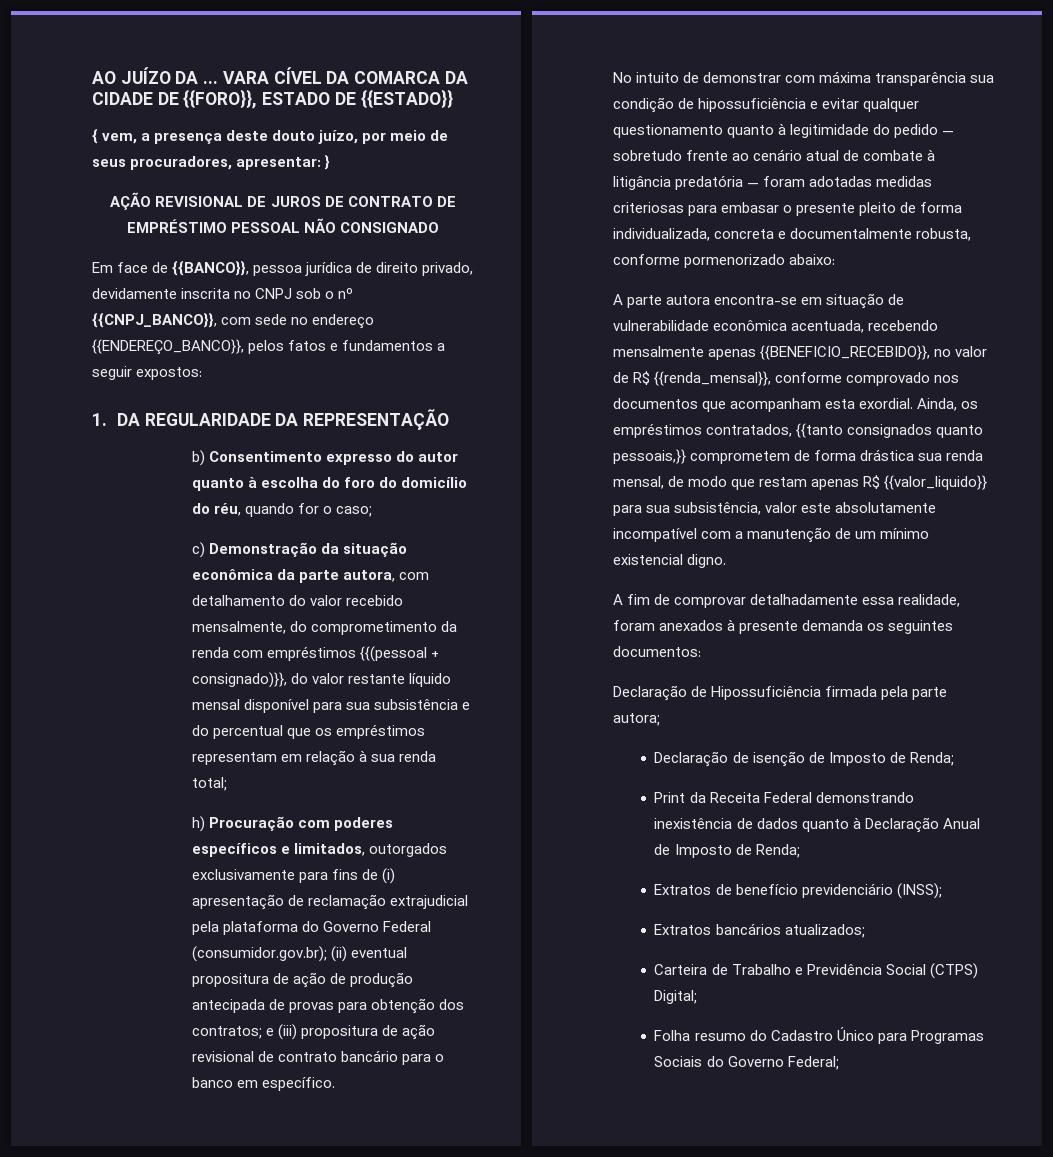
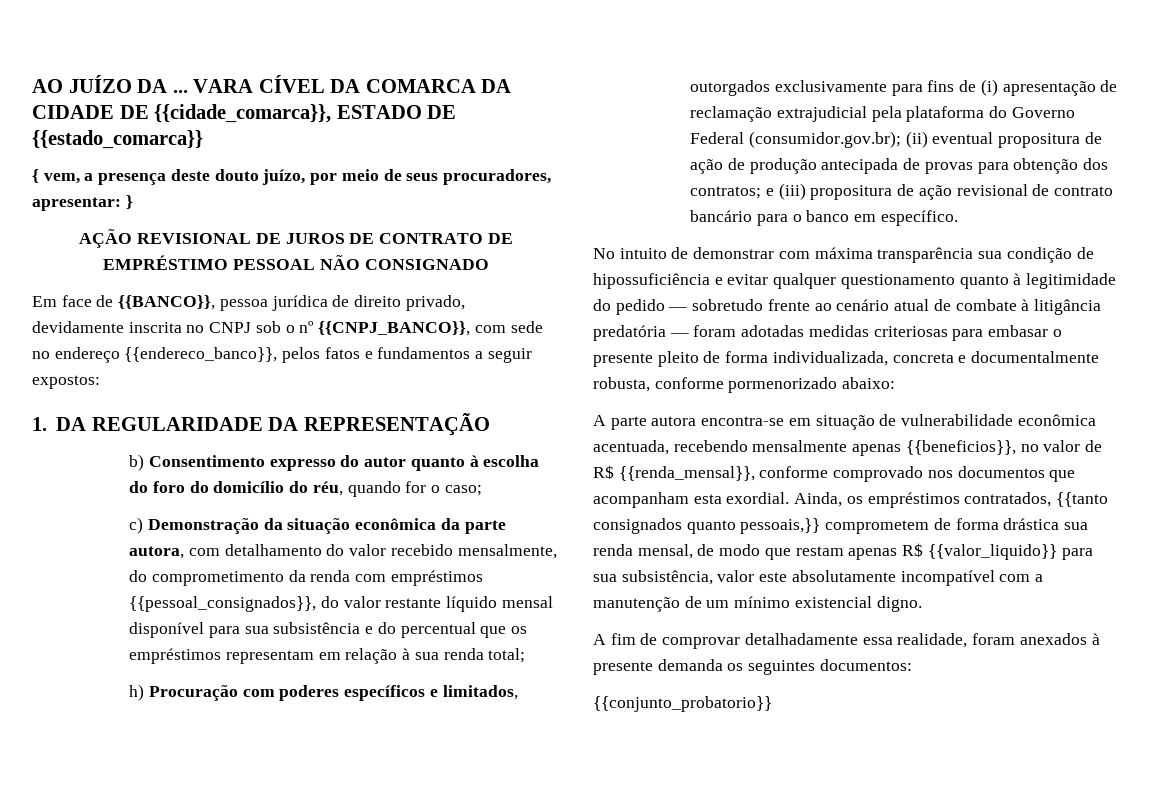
[183,89,258,109] {{FORO}}, -> [154,104,332,123] {{cidade_comarca}},
[360,89,453,108] {{ESTADO}} -> [32,130,203,149] {{estado_comarca}}
[92,339,244,355] {{ENDEREÇO_BANCO}}, -> [124,347,278,362] {{endereco_banco}},
[360,646,440,662] [191,672,287,688] {{(pessoal + consignado)}}, -> [129,596,317,612] {{pessoal_consignados}},
[760,345,931,360] {{BENEFICIO_RECEBIDO}}, -> [905,440,1016,455] {{beneficios}},
[613,685,948,701] [613,713,660,726] [654,751,954,767] [654,792,914,803] [654,817,980,833] [654,844,800,858] [654,883,942,899] [654,923,865,938] [654,963,978,979] [654,990,698,1004] [654,1027,984,1044] [654,1056,839,1070] Declaração de Hipossuficiência firmada pela parte autora; // Declaração de isenção de Imposto de Renda; // Print da Receita Federal demonstrando inexistência de dados quanto à Declaração Anual de Imposto de Renda; // Extratos de benefício previdenciário (INSS); // Extratos bancários atualizados; // Carteira de Trabalho e Previdência Social (CTPS) Digital; // Folha resumo do Cadastro Único para Programas Sociais do Governo Federal; -> [593,696,772,712] {{conjunto_probatorio}}

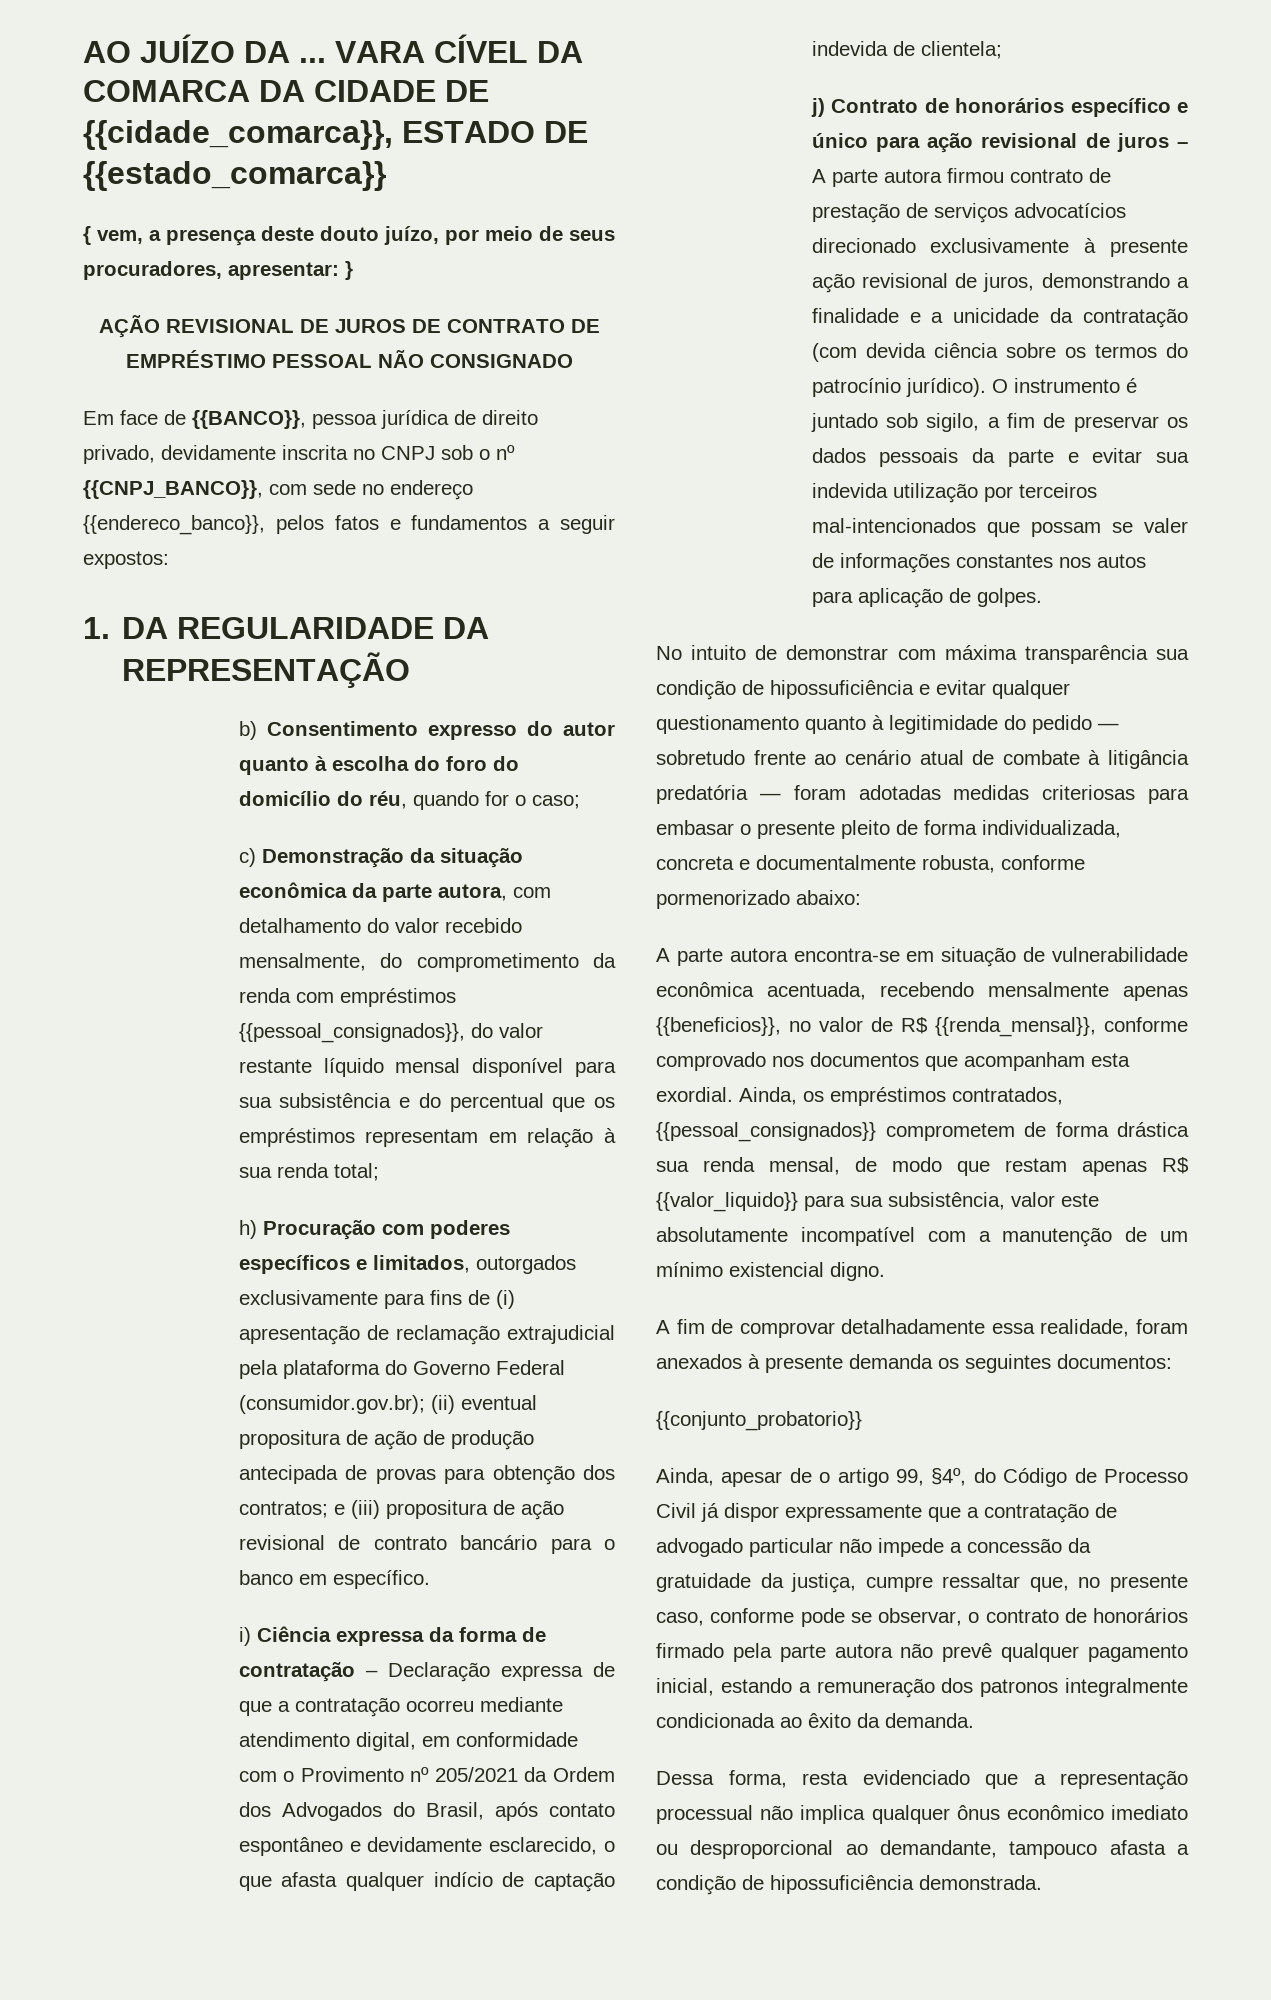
(958, 218) none -> [238,1626,546,1646] [238,1662,616,1682] [238,1697,563,1717] [238,1732,578,1751] [238,1767,615,1782] [238,1802,616,1821] [238,1837,616,1856] [238,1872,615,1892] [811,41,1002,59] [810,98,1188,117] [811,133,1188,153] [811,168,1111,187] [811,203,1126,223] [811,238,1188,257] [811,273,1189,293] [811,308,1188,328] [811,343,1188,362] [811,378,1137,397] [810,413,1188,432] [811,448,1189,467] [811,483,1097,503] [811,518,1188,537] [811,553,1146,573] [811,588,1042,608] // i) Ciência expressa da forma de contratação – Declaração expressa de que a contratação ocorreu mediante atendimento digital, em conformidade com o Provimento nº 205/2021 da Ordem dos Advogados do Brasil, após contato espontâneo e devidamente esclarecido, o que afasta qualquer indício de captação indevida de clientela; // j) Contrato de honorários específico e único para ação revisional de juros – A parte autora firmou contrato de prestação de serviços advocatícios direcionado exclusivamente à presente ação revisional de juros, demonstrando a finalidade e a unicidade da contratação (com devida ciência sobre os termos do patrocínio jurídico). O instrumento é juntado sob sigilo, a fim de preservar os dados pessoais da parte e evitar sua indevida utilização por terceiros mal-intencionados que possam se valer de informações constantes nos autos para aplicação de golpes.
[1056,492,1109,507] [593,518,821,534] {{tanto consignados quanto pessoais,}} -> [656,1122,876,1142] {{pessoal_consignados}}
(772, 704) none -> [656,1468,1188,1487] [656,1503,1117,1523] [656,1538,1091,1557] [656,1573,1188,1593] [656,1608,1188,1627] [656,1643,1188,1662] [656,1678,1188,1698] [656,1713,974,1728] [656,1770,1188,1790] [656,1805,1188,1824] [656,1840,1189,1859] [656,1875,1042,1895] // Ainda, apesar de o artigo 99, §4º, do Código de Processo Civil já dispor expressamente que a contratação de advogado particular não impede a concessão da gratuidade da justiça, cumpre ressaltar que, no presente caso, conforme pode se observar, o contrato de honorários firmado pela parte autora não prevê qualquer pagamento inicial, estando a remuneração dos patronos integralmente condicionada ao êxito da demanda. // Dessa forma, resta evidenciado que a representação processual não implica qualquer ônus econômico imediato ou desproporcional ao demandante, tampouco afasta a condição de hipossuficiência demonstrada.

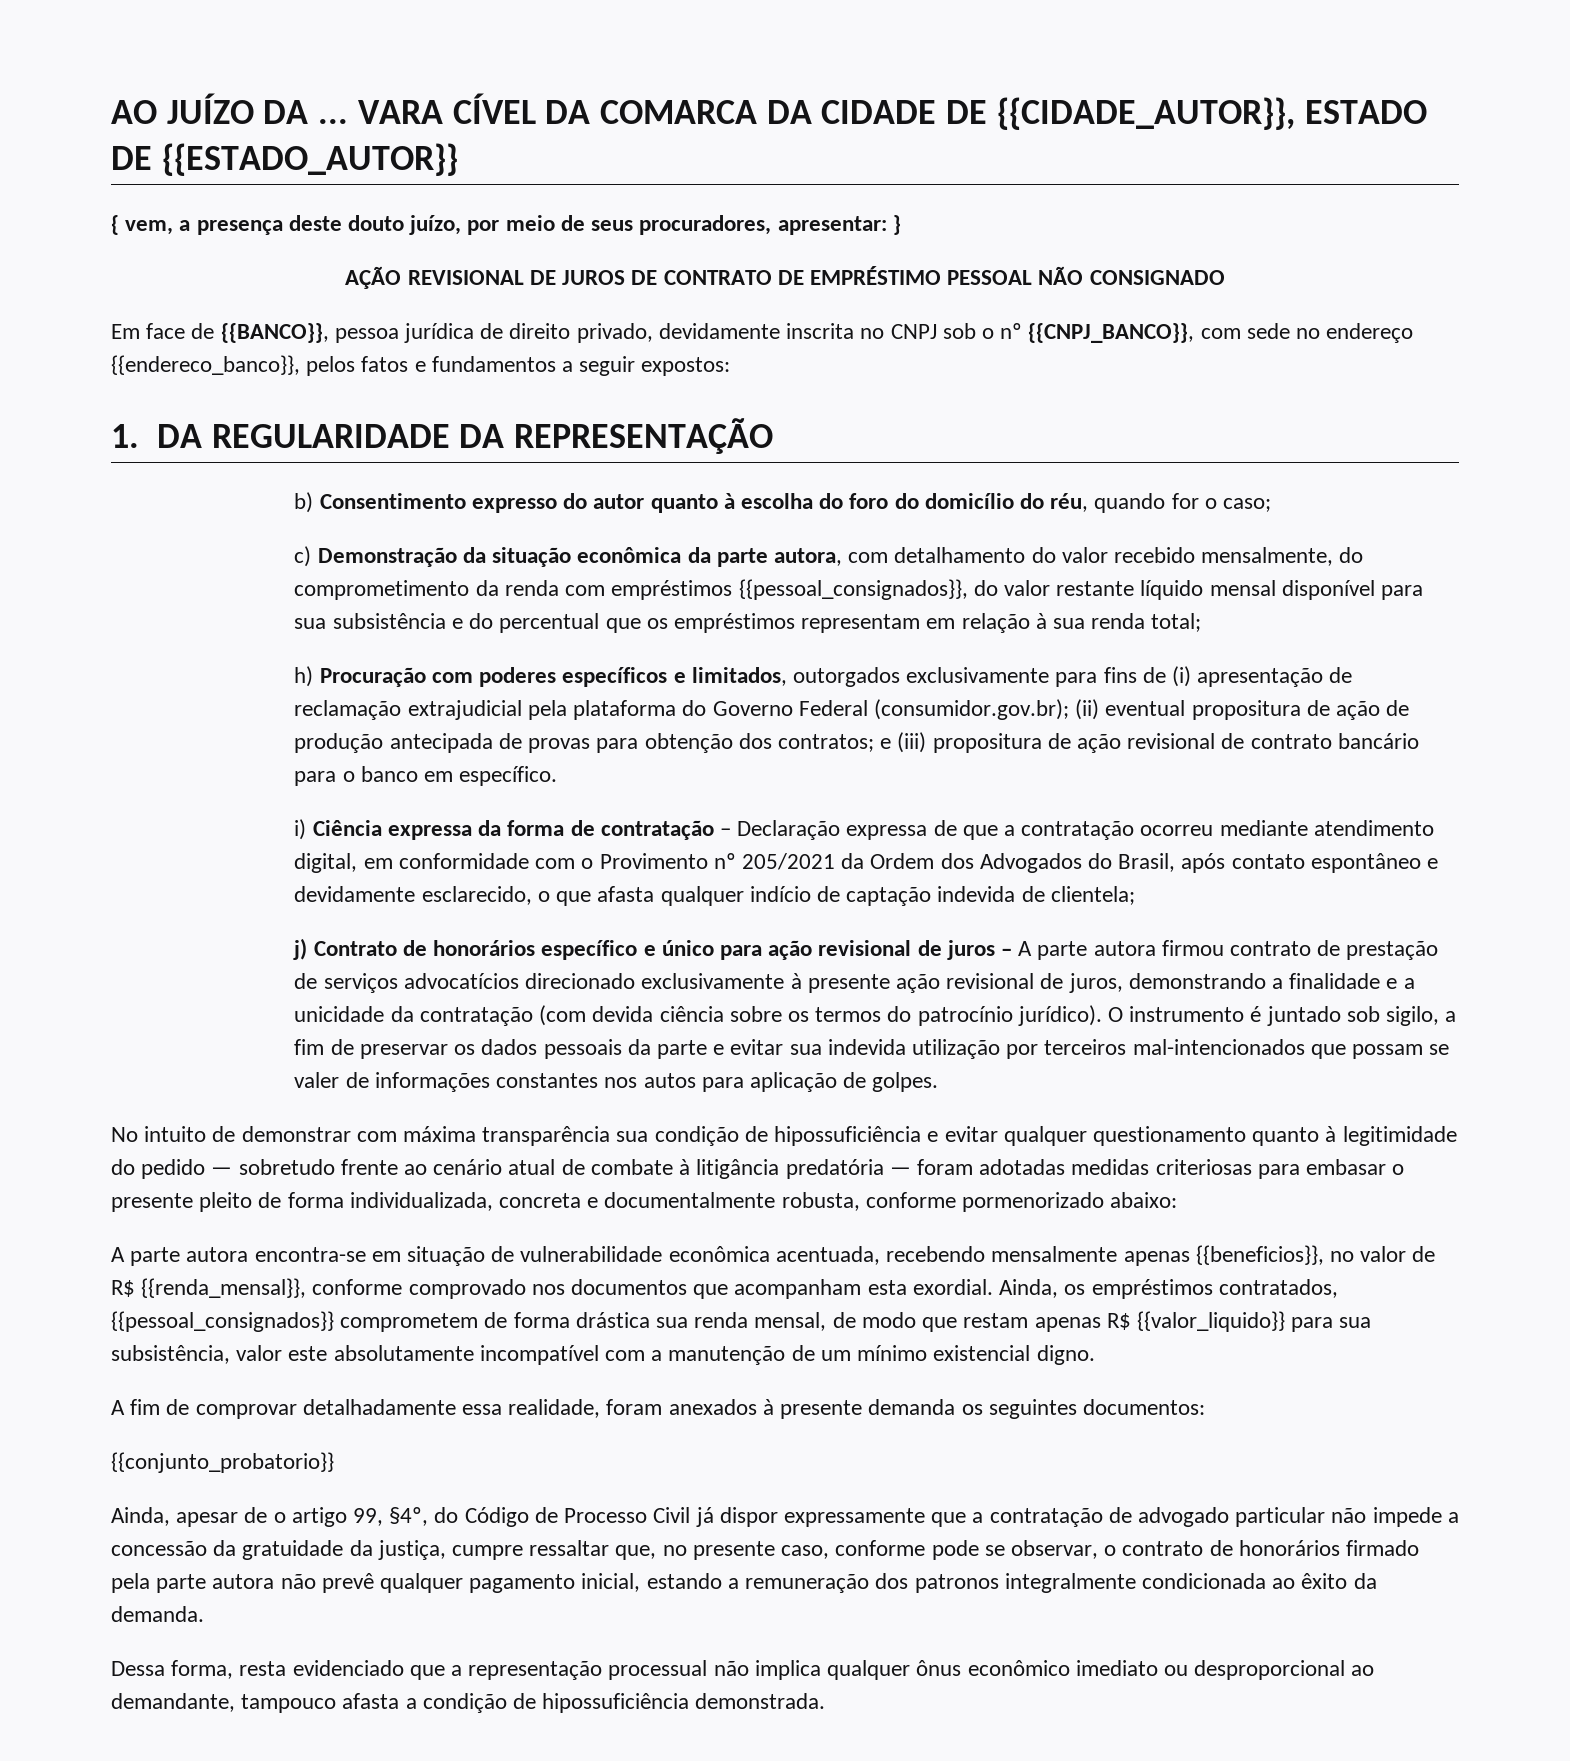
[83,120,393,150] {{cidade_comarca}}, -> [996,97,1295,130] {{CIDADE_AUTOR}},
[83,161,386,191] {{estado_comarca}} -> [161,143,458,176] {{ESTADO_AUTOR}}

